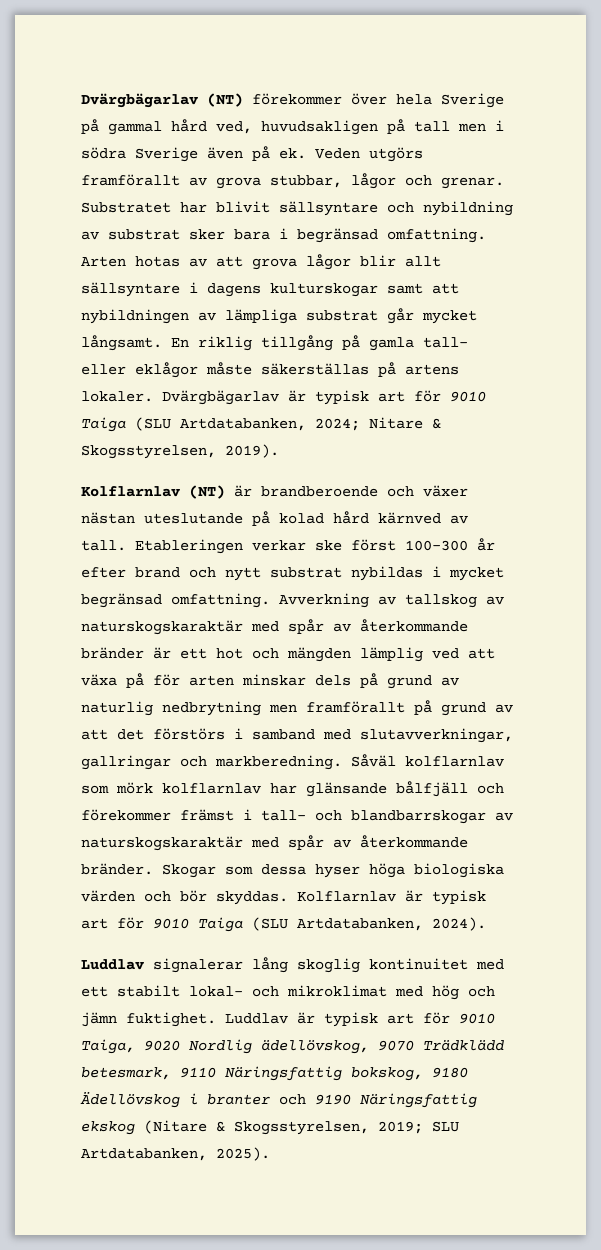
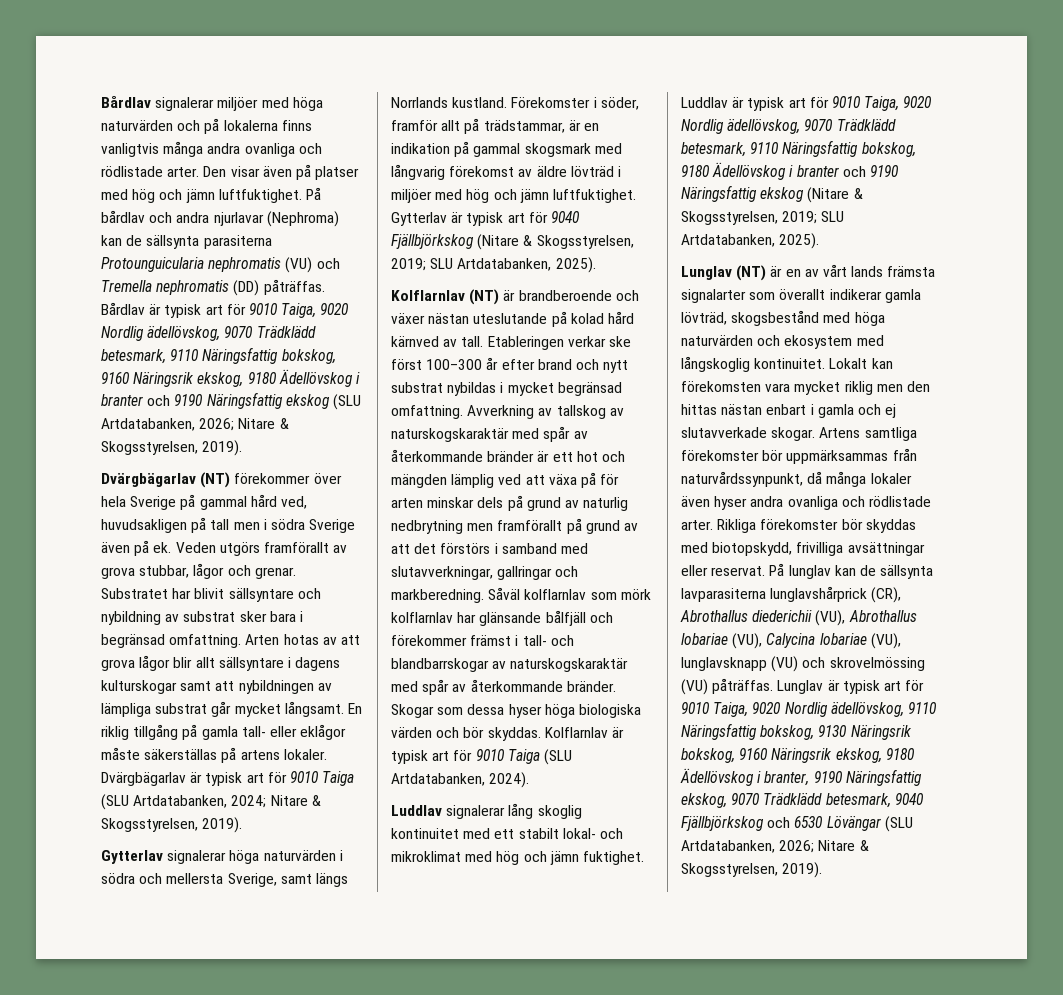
(81, 100) none -> [101,96,323,111] [101,118,312,134] [101,141,322,157] [101,164,360,180] [101,187,321,203] [101,210,339,227] [101,235,272,249] [101,257,340,273] [101,279,325,296] [101,302,349,318] [101,326,316,341] [101,347,336,364] [101,369,360,387] [101,392,361,410] [101,418,289,431] [101,440,243,456] Bårdlav signalerar miljöer med höga naturvärden och på lokalerna finns vanligtvis många andra ovanliga och rödlistade arter. Den visar även på platser med hög och jämn luftfuktighet. På bårdlav och andra njurlavar (Nephroma) kan de sällsynta parasiterna Protounguicularia nephromatis (VU) och Tremella nephromatis (DD) påträffas. Bårdlav är typisk art för 9010 Taiga, 9020 Nordlig ädellövskog, 9070 Trädklädd betesmark, 9110 Näringsfattig bokskog, 9160 Näringsrik ekskog, 9180 Ädellövskog i branter och 9190 Näringsfattig ekskog (SLU Artdatabanken, 2026; Nitare & Skogsstyrelsen, 2019). //
(279, 451) none -> [101,850,343,864] [101,873,348,887] [391,97,639,110] [391,118,599,134] [391,141,622,157] [391,164,621,180] [391,189,636,203] [391,211,579,226] [391,234,634,250] [391,257,596,273] // Gytterlav signalerar höga naturvärden i södra och mellersta Sverige, samt längs Norrlands kustland. Förekomster i söder, framför allt på trädstammar, är en indikation på gammal skogsmark med långvarig förekomst av äldre lövträd i miljöer med hög och jämn luftfuktighet. Gytterlav är typisk art för 9040 Fjällbjörkskog (Nitare & Skogsstyrelsen, 2019; SLU Artdatabanken, 2025).
(270, 1154) none -> [681,264,936,281] [681,289,921,303] [681,310,885,326] [681,335,884,349] [681,356,893,372] [681,381,930,395] [681,404,897,418] [681,427,917,441] [681,448,917,464] [681,471,912,487] [681,496,931,510] [681,519,916,533] [681,542,925,556] [681,563,934,579] [681,586,902,603] [680,610,917,626] [681,633,901,649] [681,656,925,672] [681,678,925,695] [681,702,936,717] [681,723,912,740] [681,748,914,763] [680,768,922,786] [681,793,923,808] [681,816,913,832] [681,840,869,853] [681,862,823,878] // Lunglav (NT) är en av vårt lands främsta signalarter som överallt indikerar gamla lövträd, skogsbestånd med höga naturvärden och ekosystem med långskoglig kontinuitet. Lokalt kan förekomsten vara mycket riklig men den hittas nästan enbart i gamla och ej slutavverkade skogar. Artens samtliga förekomster bör uppmärksammas från naturvårdssynpunkt, då många lokaler även hyser andra ovanliga och rödlistade arter. Rikliga förekomster bör skyddas med biotopskydd, frivilliga avsättningar eller reservat. På lunglav kan de sällsynta lavparasiterna lunglavshårprick (CR), Abrothallus diederichii (VU), Abrothallus lobariae (VU), Calycina lobariae (VU), lunglavsknapp (VU) och skrovelmössing (VU) påträffas. Lunglav är typisk art för 9010 Taiga, 9020 Nordlig ädellövskog, 9110 Näringsfattig bokskog, 9130 Näringsrik bokskog, 9160 Näringsrik ekskog, 9180 Ädellövskog i branter, 9190 Näringsfattig ekskog, 9070 Trädklädd betesmark, 9040 Fjällbjörkskog och 6530 Lövängar (SLU Artdatabanken, 2026; Nitare & Skogsstyrelsen, 2019).

